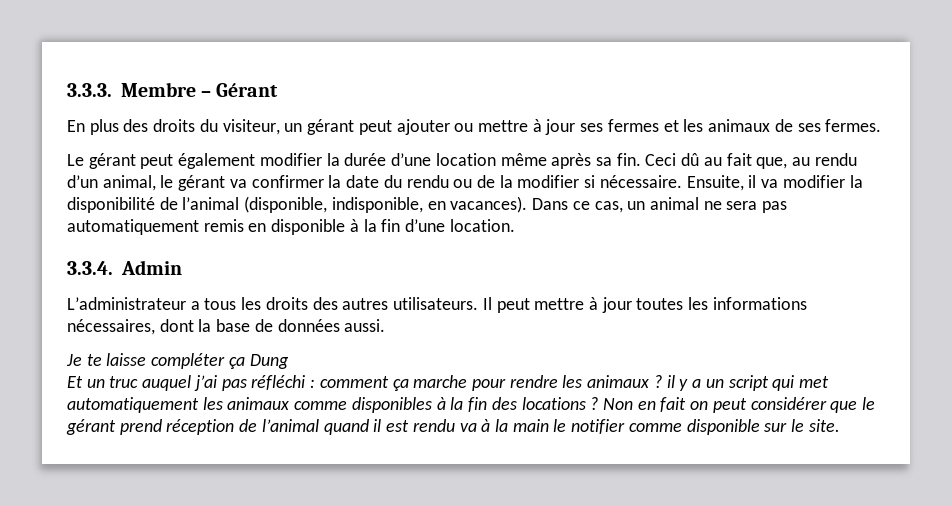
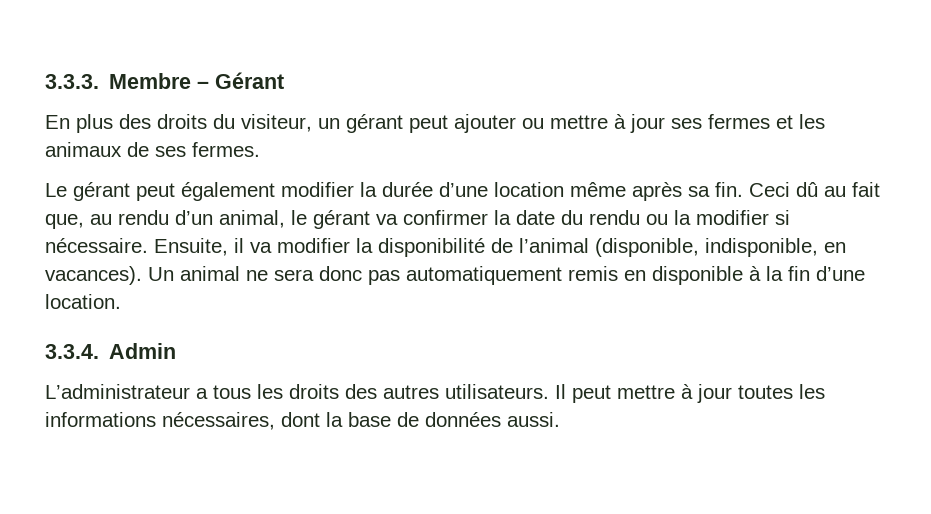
[476,175,495,188] de -> (668, 219) none
[532,198,646,213] Dans ce cas, un -> [148,267,174,281] Un
(758, 205) none -> [319,266,362,281] donc
[66,353,289,369] [67,375,829,391] [67,397,876,413] [66,419,840,435] // Je te laisse compléter ça Dung // Et un truc auquel j’ai pas réfléchi : comment ça marche pour rendre les animaux ? il y a un script qui met automatiquement les animaux comme disponibles à la fin des locations ? Non en fait on peut considérer que le gérant prend réception de l’animal quand il est rendu va à la main le notifier comme disponible sur le site. -> (560, 419) none

